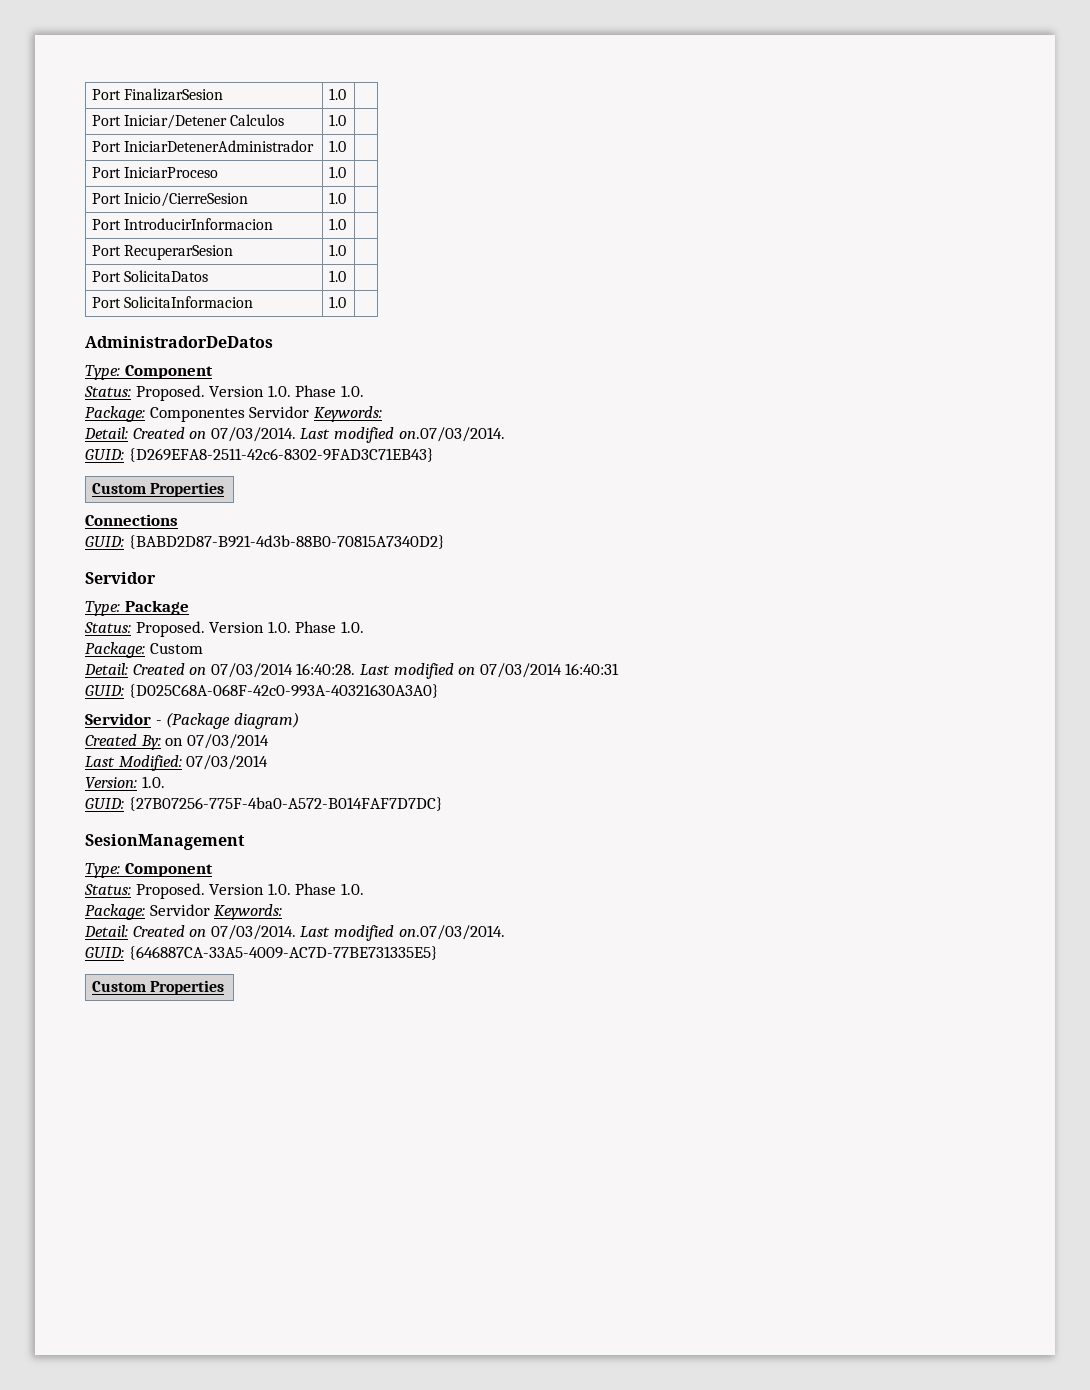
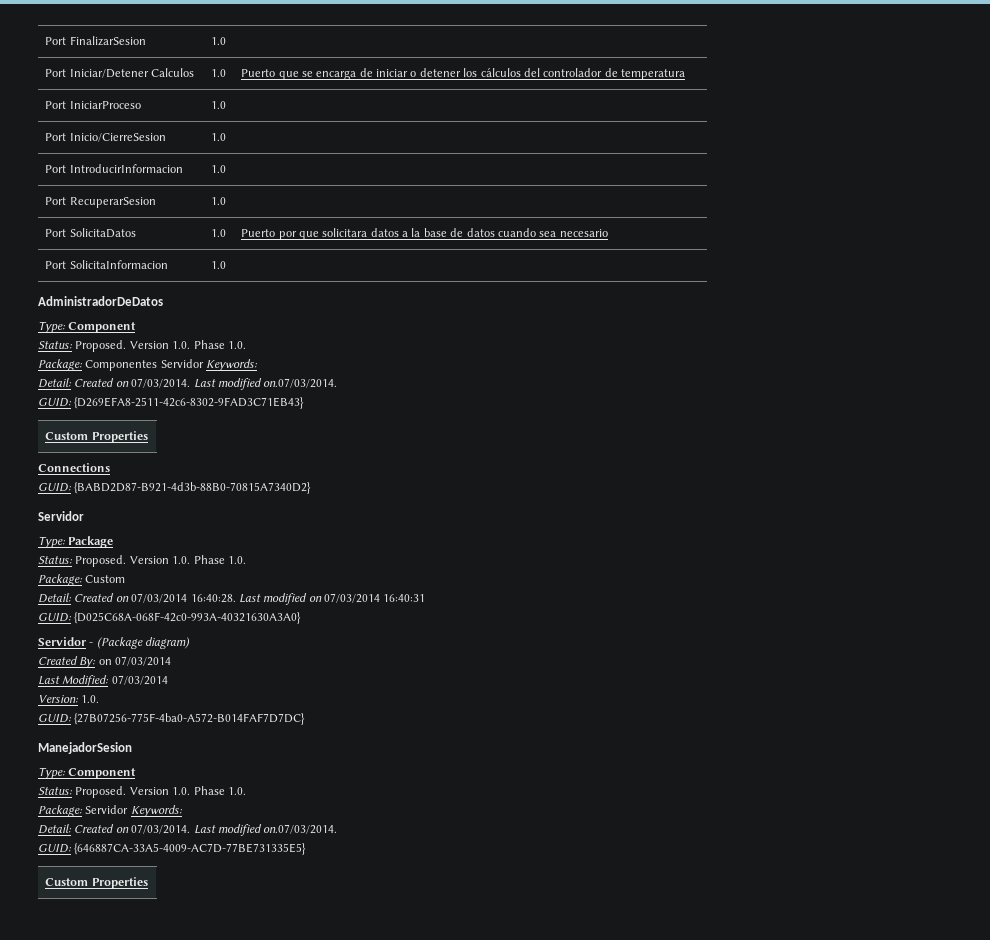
[92,140,315,152] [329,140,347,152] // Port IniciarDetenerAdministrador | 1.0 | -> [241,68,686,80] Puerto que se encarga de iniciar o detener los cálculos del controlador de temperatura
(347, 276) none -> [241,228,608,240] Puerto por que solicitara datos a la base de datos cuando sea necesario
[85,834,245,850] SesionManagement -> [38,742,132,754] ManejadorSesion

